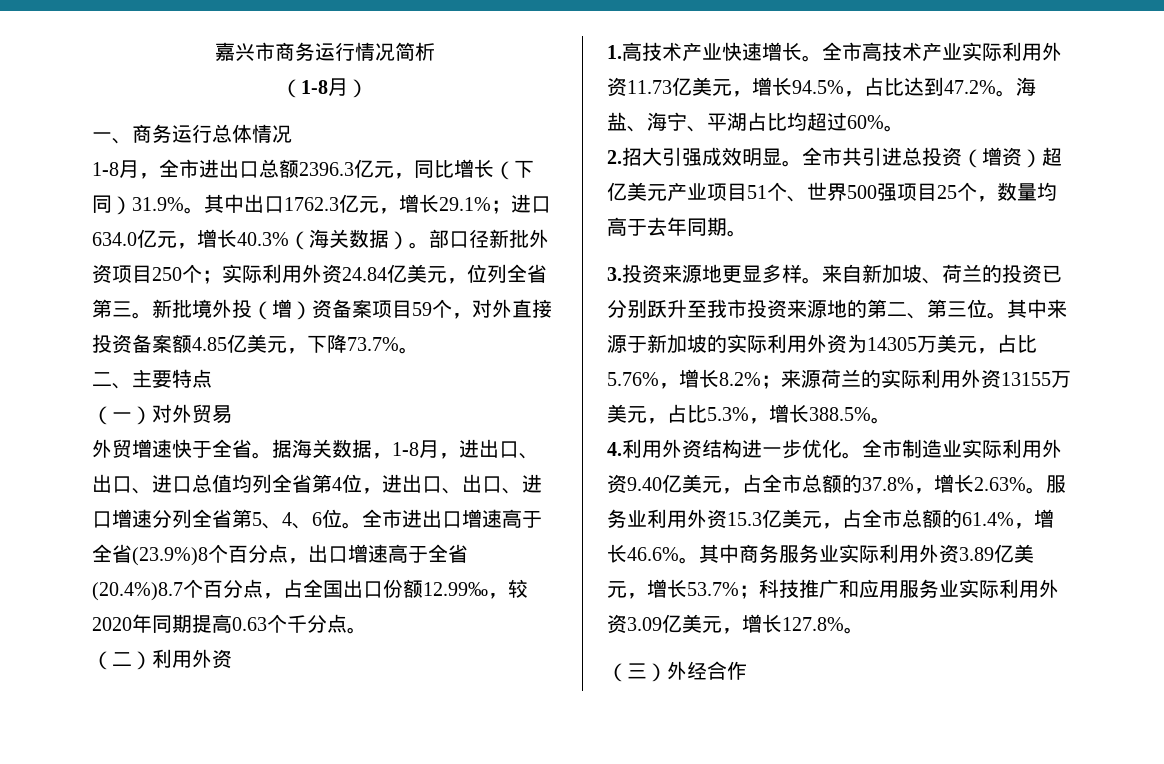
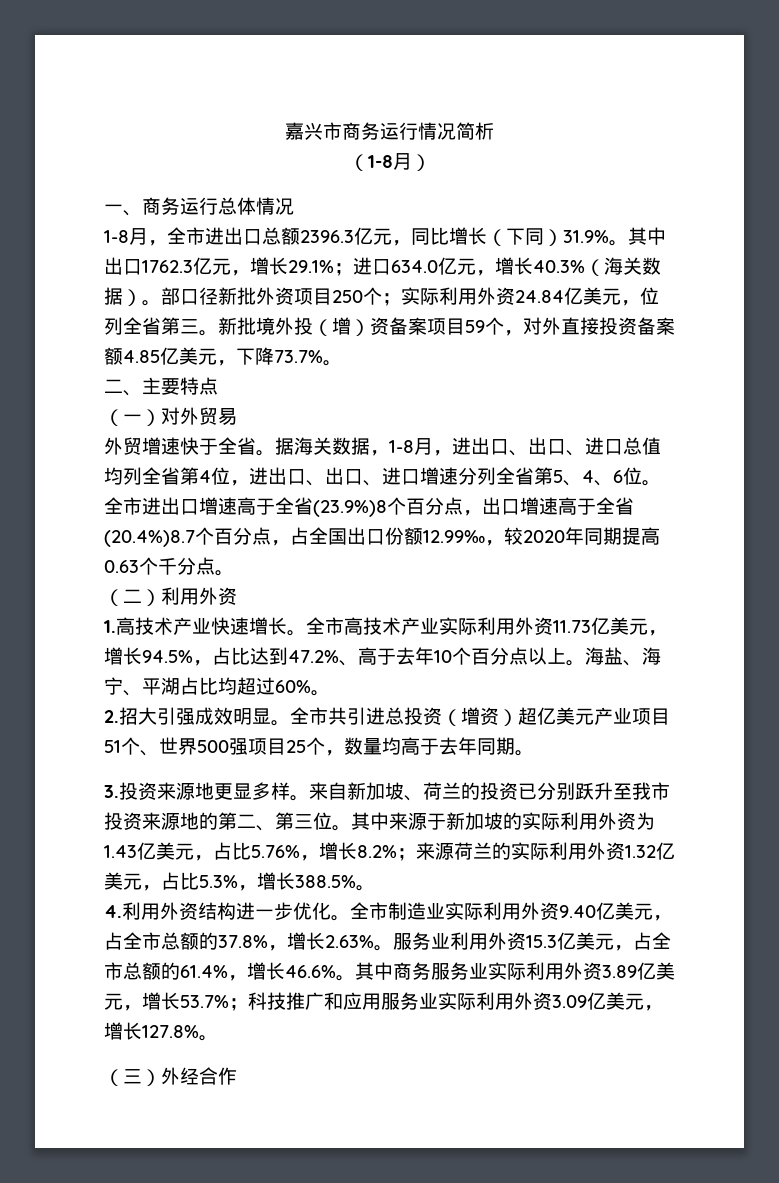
(996, 87) none -> [339,647,566,666] 、高于去年10个百分点以上
[867,335,937,353] 14305万 -> [104,842,156,860] 1.43亿
[1001,370,1071,388] 13155万 -> [625,842,675,860] 1.32亿

